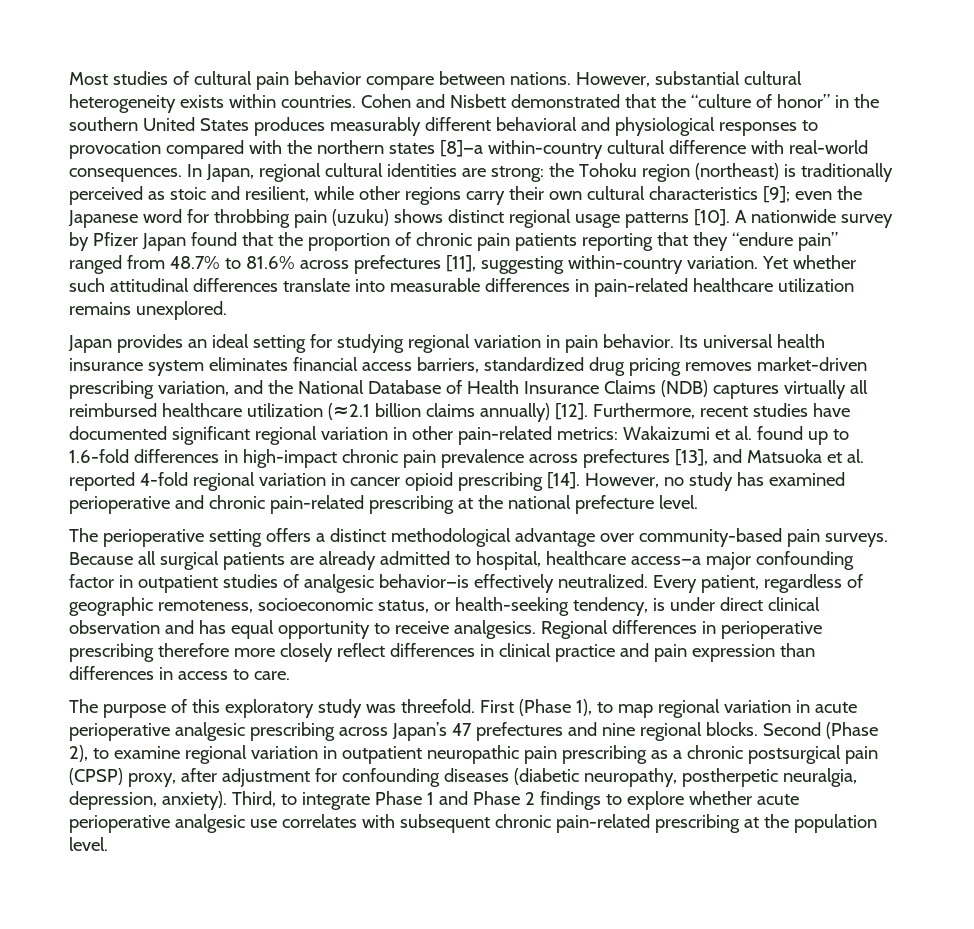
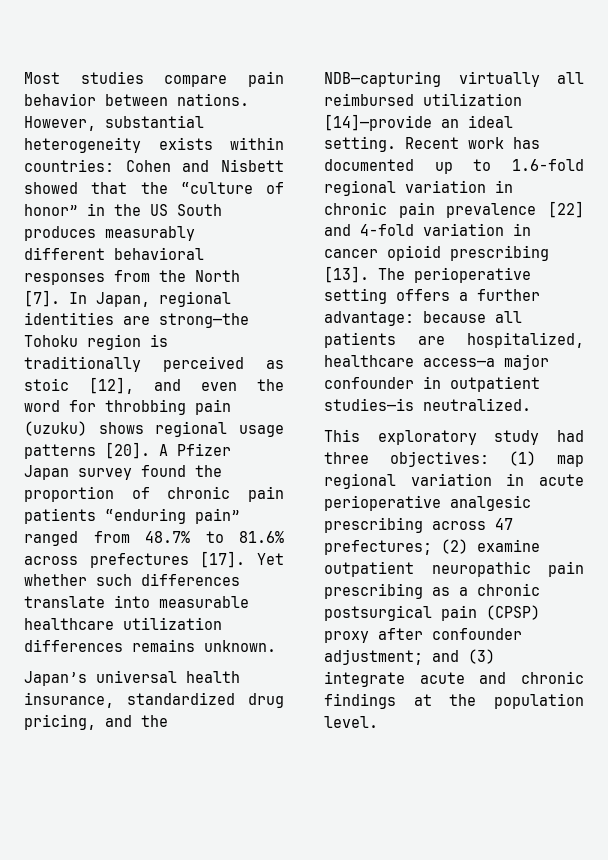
[172,71,252,85] of cultural -> [164,75,228,87] compare
[365,76,434,90] compare -> (96, 99) none
[743,71,802,85] cultural -> (204, 121) none
[280,95,356,108] countries. -> [24,159,114,172] countries:
[510,94,620,108] demonstrated -> [24,182,78,194] showed
[69,117,249,131] southern United States -> [150,204,222,216] US South
[580,117,818,136] [69,140,868,159] [69,168,182,182] and physiological responses to provocation compared with the northern states [8]—a within-country cultural difference with real-world consequences. -> [24,270,240,285] [24,290,60,307] responses from the North [7].
[324,163,383,177] cultural -> (231, 299) none
[490,163,574,182] strong: the -> [159,313,249,328] strong—the
[694,163,779,180] (northeast) -> (141, 342) none
[210,186,790,205] and resilient, while other regions carry their own cultural characteristics [9]; -> [89,377,181,394] [12], and
[68,210,138,228] Japanese -> (284, 385) none
[447,209,504,223] distinct -> (144, 428) none
[693,209,893,228] [69,232,273,251] [10]. A nationwide survey by Pfizer Japan found that -> [105,442,231,459] [24,465,186,480] [20]. A Pfizer Japan survey found
[581,232,793,251] reporting that they “endure -> [105,508,186,524] “enduring
[445,255,758,274] [11], suggesting within-country variation. -> [200,551,246,568] [17].
[109,278,189,292] attitudinal -> (132, 580) none
[484,278,854,297] [69,301,227,320] [68,334,825,353] [69,357,867,376] [69,380,868,399] [69,403,850,422] [69,426,849,445] [69,449,864,468] [69,472,255,491] differences in pain-related healthcare utilization remains unexplored. // Japan provides an ideal setting for studying regional variation in pain behavior. Its universal health insurance system eliminates financial access barriers, standardized drug pricing removes market-driven prescribing variation, and the National Database of Health Insurance Claims (NDB) captures virtually all reimbursed healthcare utilization (≈2.1 billion claims annually) [12]. Furthermore, recent studies have documented significant regional variation in other pain-related metrics: Wakaizumi et al. found up to 1.6-fold differences in high-impact chronic pain prevalence across prefectures [13], and Matsuoka et al. reported 4-fold regional -> [24,617,222,630] [24,639,276,652] [24,670,240,686] [24,692,284,708] [24,714,168,730] [324,71,584,87] [324,93,522,106] [324,114,513,131] [324,136,540,152] [324,159,584,174] [324,180,513,196] [324,201,584,218] [324,224,414,236] healthcare utilization differences remains unknown. // Japan’s universal health insurance, standardized drug pricing, and the NDB—capturing virtually all reimbursed utilization [14]—provide an ideal setting. Recent work has documented up to 1.6-fold regional variation in chronic pain prevalence [22] and 4-fold
[546,472,845,491] [69,495,698,514] [14]. However, no study has examined perioperative and chronic pain-related prescribing at the national prefecture level. // -> [324,266,369,283] [13].
[329,528,888,547] [69,551,854,570] [69,574,863,593] [69,597,820,616] [69,620,822,639] [69,643,815,662] [69,666,290,680] [69,699,613,718] distinct methodological advantage over community-based pain surveys. Because all surgical patients are already admitted to hospital, healthcare access—a major confounding factor in outpatient studies of analgesic behavior—is effectively neutralized. Every patient, regardless of geographic remoteness, socioeconomic status, or health-seeking tendency, is under direct clinical observation and has equal opportunity to receive analgesics. Regional differences in perioperative prescribing therefore more closely reflect differences in clinical practice and pain expression than differences in access to care. // The purpose of this exploratory study was threefold. First (Phase 1), to -> [477,289,540,301] [324,311,522,326] [324,332,584,348] [324,354,549,370] [324,376,540,392] [324,398,531,411] [324,429,584,445] [324,451,537,467] further advantage: because all patients are hospitalized, healthcare access—a major confounder in outpatient studies—is neutralized. // This exploratory study had three objectives: (1)
[391,722,878,741] [69,745,337,764] Japan’s 47 prefectures and nine regional blocks. Second (Phase 2), to examine regional variation in -> [495,518,513,530] [324,539,540,555] 47 prefectures; (2) examine
[127,768,857,787] [69,791,799,810] [69,814,740,833] proxy, after adjustment for confounding diseases (diabetic neuropathy, postherpetic neuralgia, depression, anxiety). Third, to integrate Phase 1 and Phase 2 findings to explore whether acute perioperative analgesic use correlates with subsequent chronic pain-related prescribing -> [324,628,522,643] [324,649,495,665] [324,671,584,687] [324,693,396,709] proxy after confounder adjustment; and (3) integrate acute and chronic findings

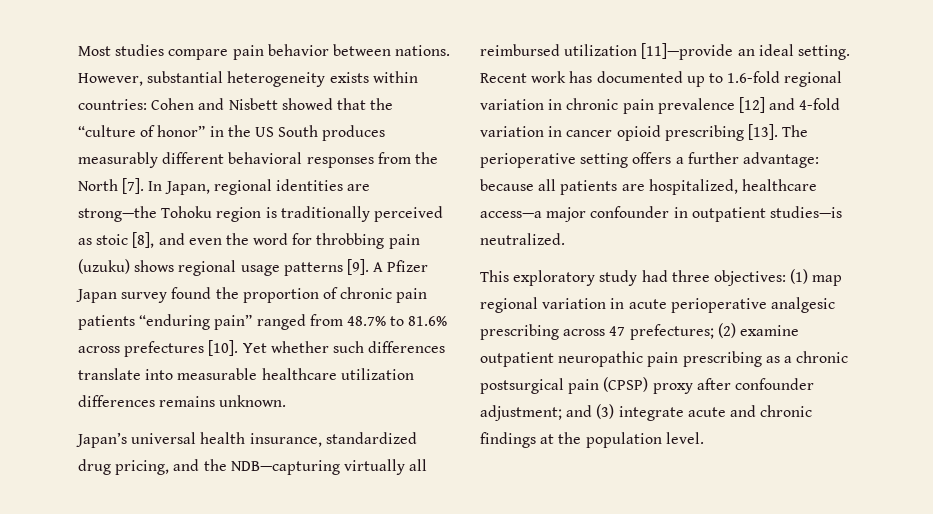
[89,377,134,394] [12], -> [132,232,155,248] [8],
[105,442,150,459] [20]. -> [346,259,369,275] [9].
[200,551,246,568] [17]. -> [208,340,239,356] [10].
[324,114,432,131] [14]—provide -> [641,43,734,60] [11]—provide
[548,201,584,218] [22] -> [738,97,765,113] [12]

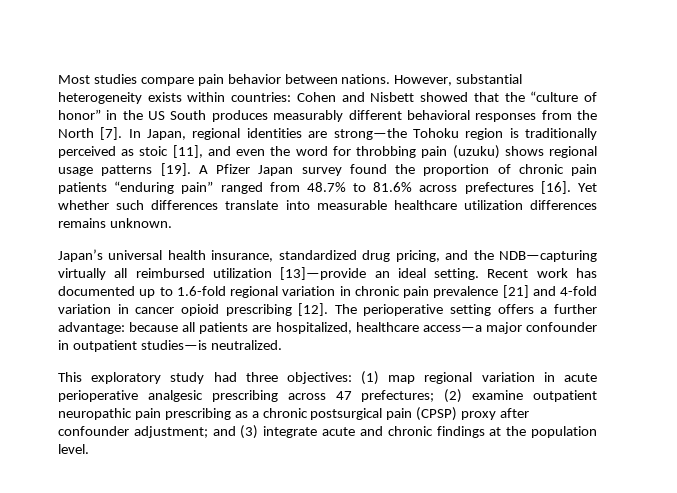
[132,232,155,248] [8], -> [172,145,203,158] [11],
[346,259,369,275] [9]. -> [160,163,191,176] [19].
[208,340,239,356] [10]. -> [540,181,571,194] [16].
[641,43,734,60] [11]—provide -> [280,267,367,280] [13]—provide
[738,97,765,113] [12] -> [502,285,529,298] [21]
[747,124,778,140] [13]. -> [298,303,329,316] [12].

